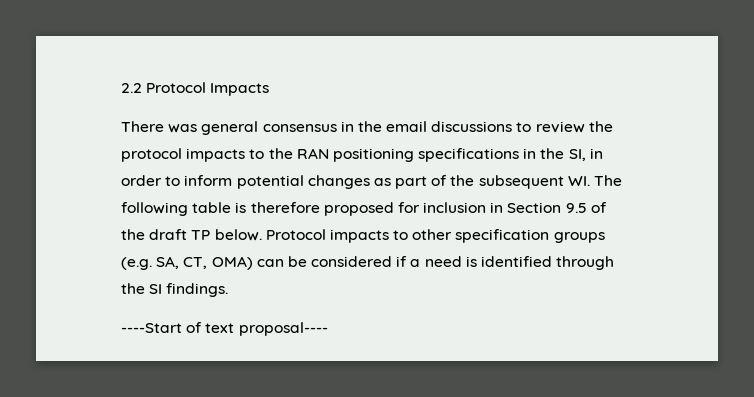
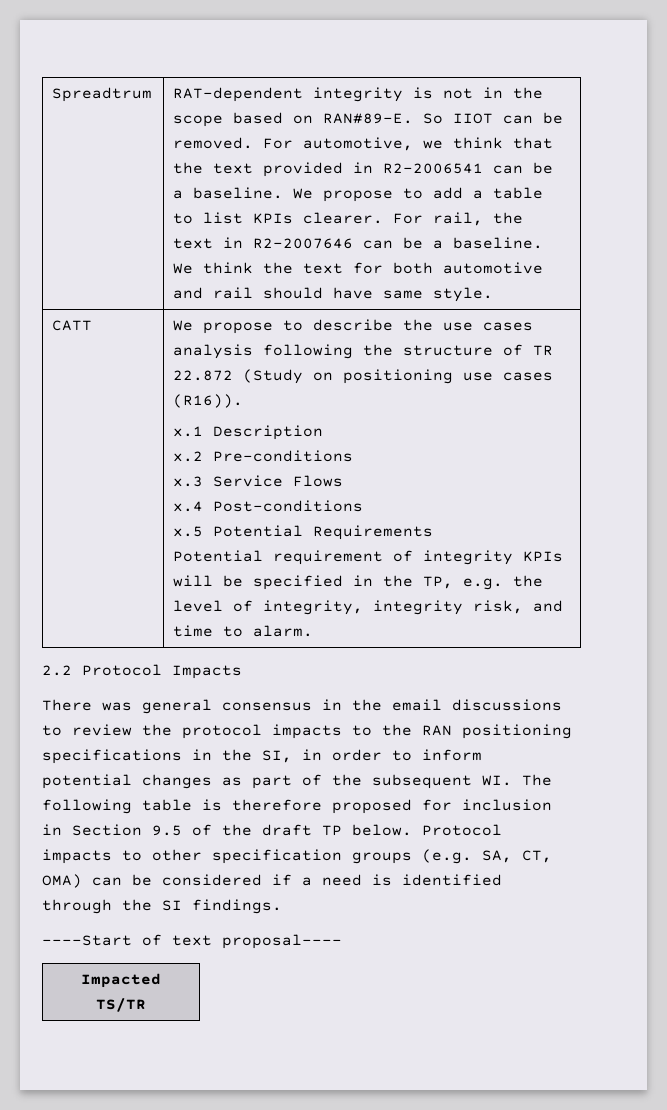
(121, 88) none -> [52,87,153,102] [173,87,544,102] [173,112,564,127] [173,137,554,151] [173,162,554,177] [173,187,544,202] [173,212,524,226] [173,237,544,249] [173,262,544,274] [173,287,494,302] [52,320,93,331] [173,319,534,334] [173,344,554,359] [173,369,554,384] [173,394,244,408] [173,425,324,440] [173,450,354,462] [173,475,344,487] [173,500,364,512] [173,525,434,540] [173,550,564,565] [173,575,544,590] [173,600,564,615] [173,625,314,637] Spreadtrum | RAT-dependent integrity is not in the scope based on RAN#89-E. So IIOT can be removed. For automotive, we think that the text provided in R2-2006541 can be a baseline. We propose to add a table to list KPIs clearer. For rail, the text in R2-2007646 can be a baseline. We think the text for both automotive and rail should have same style. // CATT | We propose to describe the use cases analysis following the structure of TR 22.872 (Study on positioning use cases (R16)). // x.1 Description // x.2 Pre-conditions // x.3 Service Flows // x.4 Post-conditions // x.5 Potential Requirements // Potential requirement of integrity KPIs will be specified in the TP, e.g. the level of integrity, integrity risk, and time to alarm. //
(328, 329) none -> [81,973,161,988] [96,998,146,1012] // Impacted TS/TR

